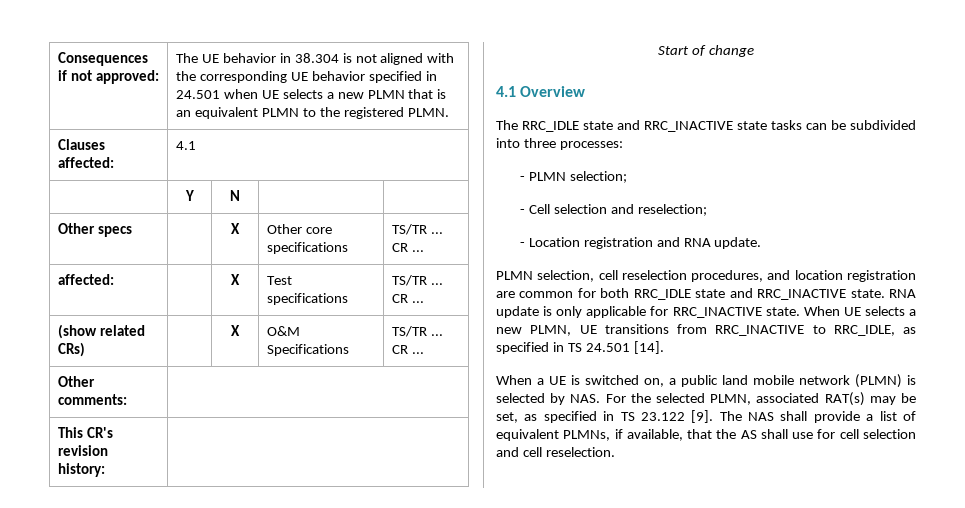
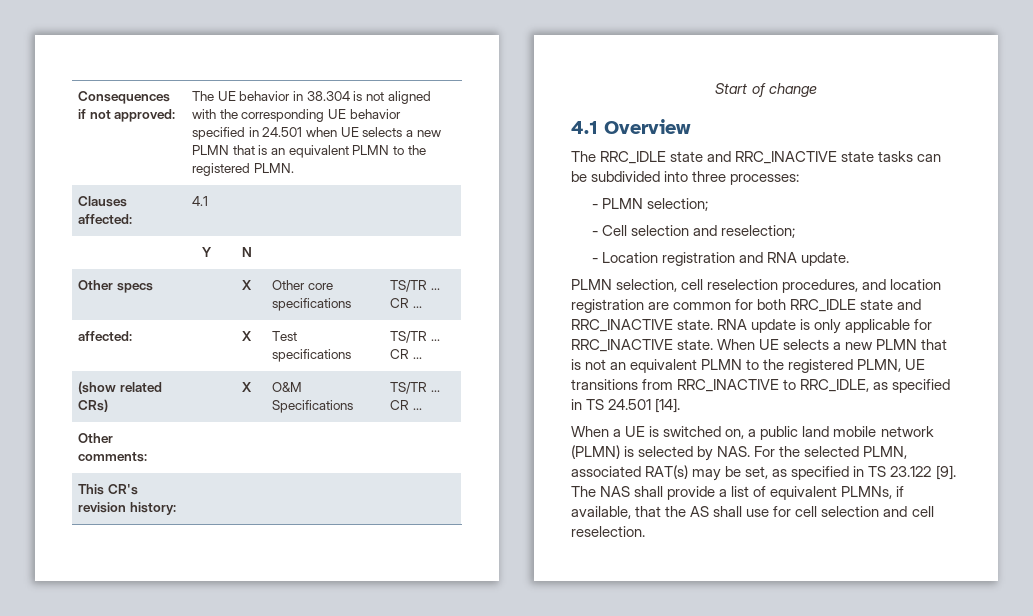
(522, 330) none -> [876,339,948,350] [571,359,854,373] PLMN that is not an equivalent PLMN to the registered

